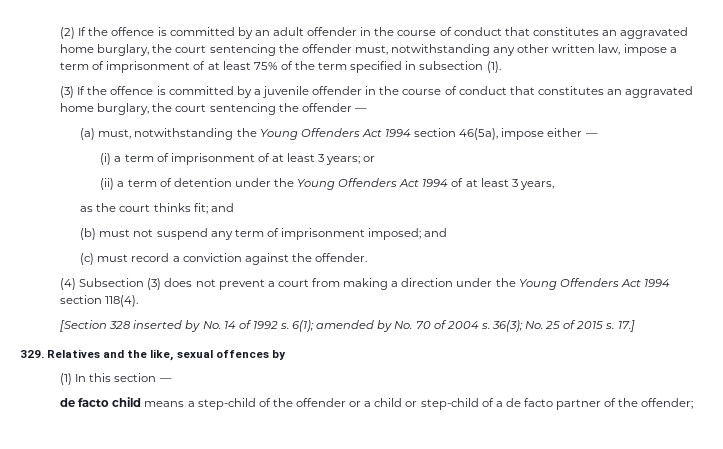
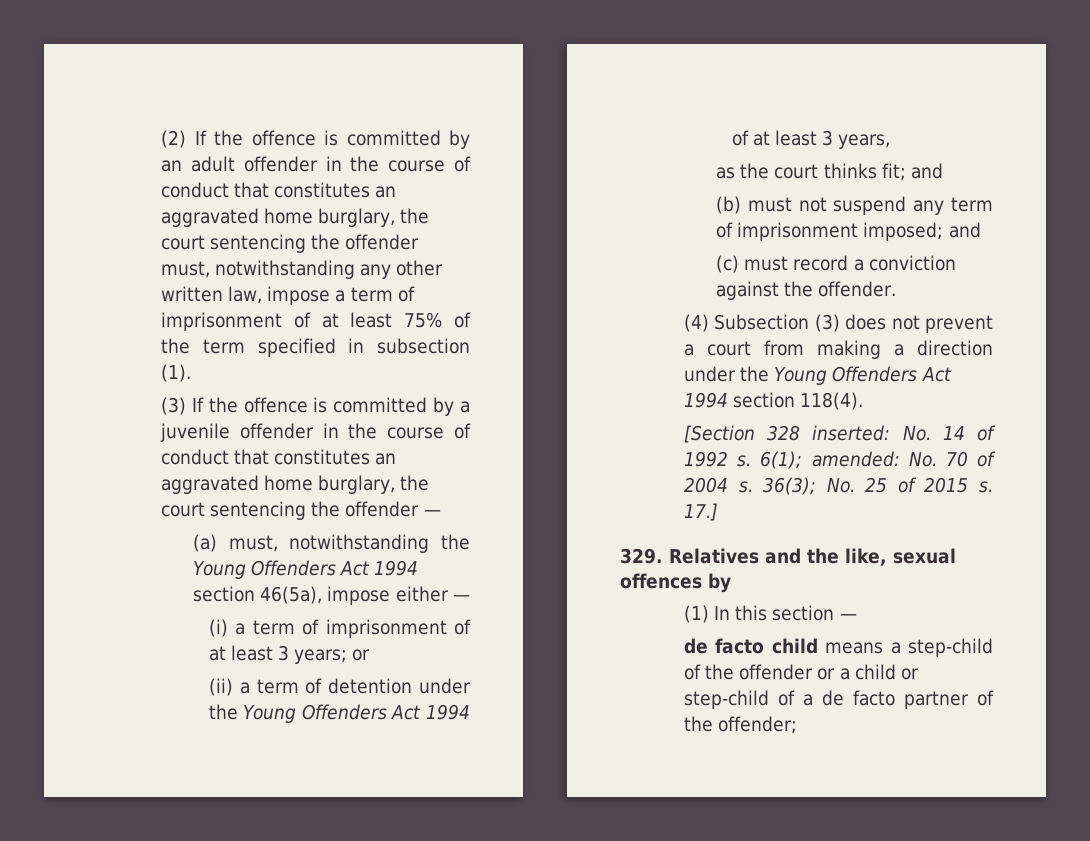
[133,320,201,332] inserted by -> [812,425,891,441] inserted:
[316,320,393,332] amended by -> [811,451,900,467] amended:

